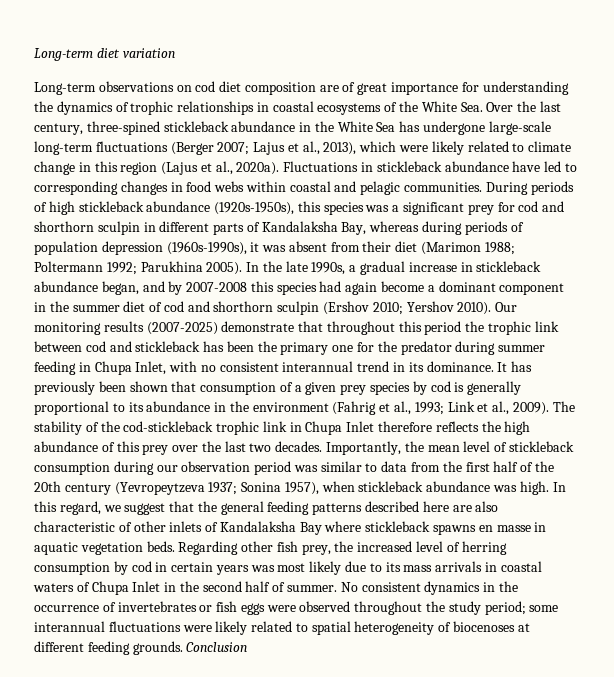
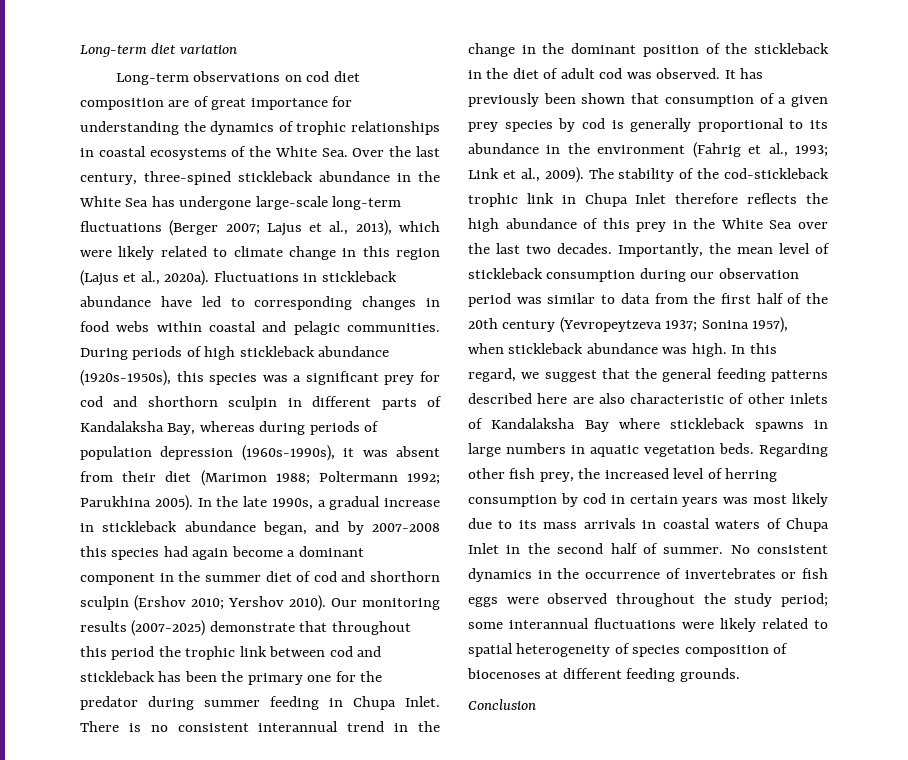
[135,361,198,375] Inlet, with -> [405,696,440,707] [80,721,141,732] Inlet. There is
[408,361,494,372] its dominance. -> [417,721,440,732] [468,43,829,57] [468,68,721,79] the change in the dominant position of the stickleback in the diet of adult cod was observed.
(169, 449) none -> [672,218,793,229] in the White Sea
[478,525,531,532] en masse -> [814,420,828,429] [468,443,566,457] in large numbers
(452, 627) none -> [632,643,789,657] species composition of
(183, 648) none -> (740, 675) //

